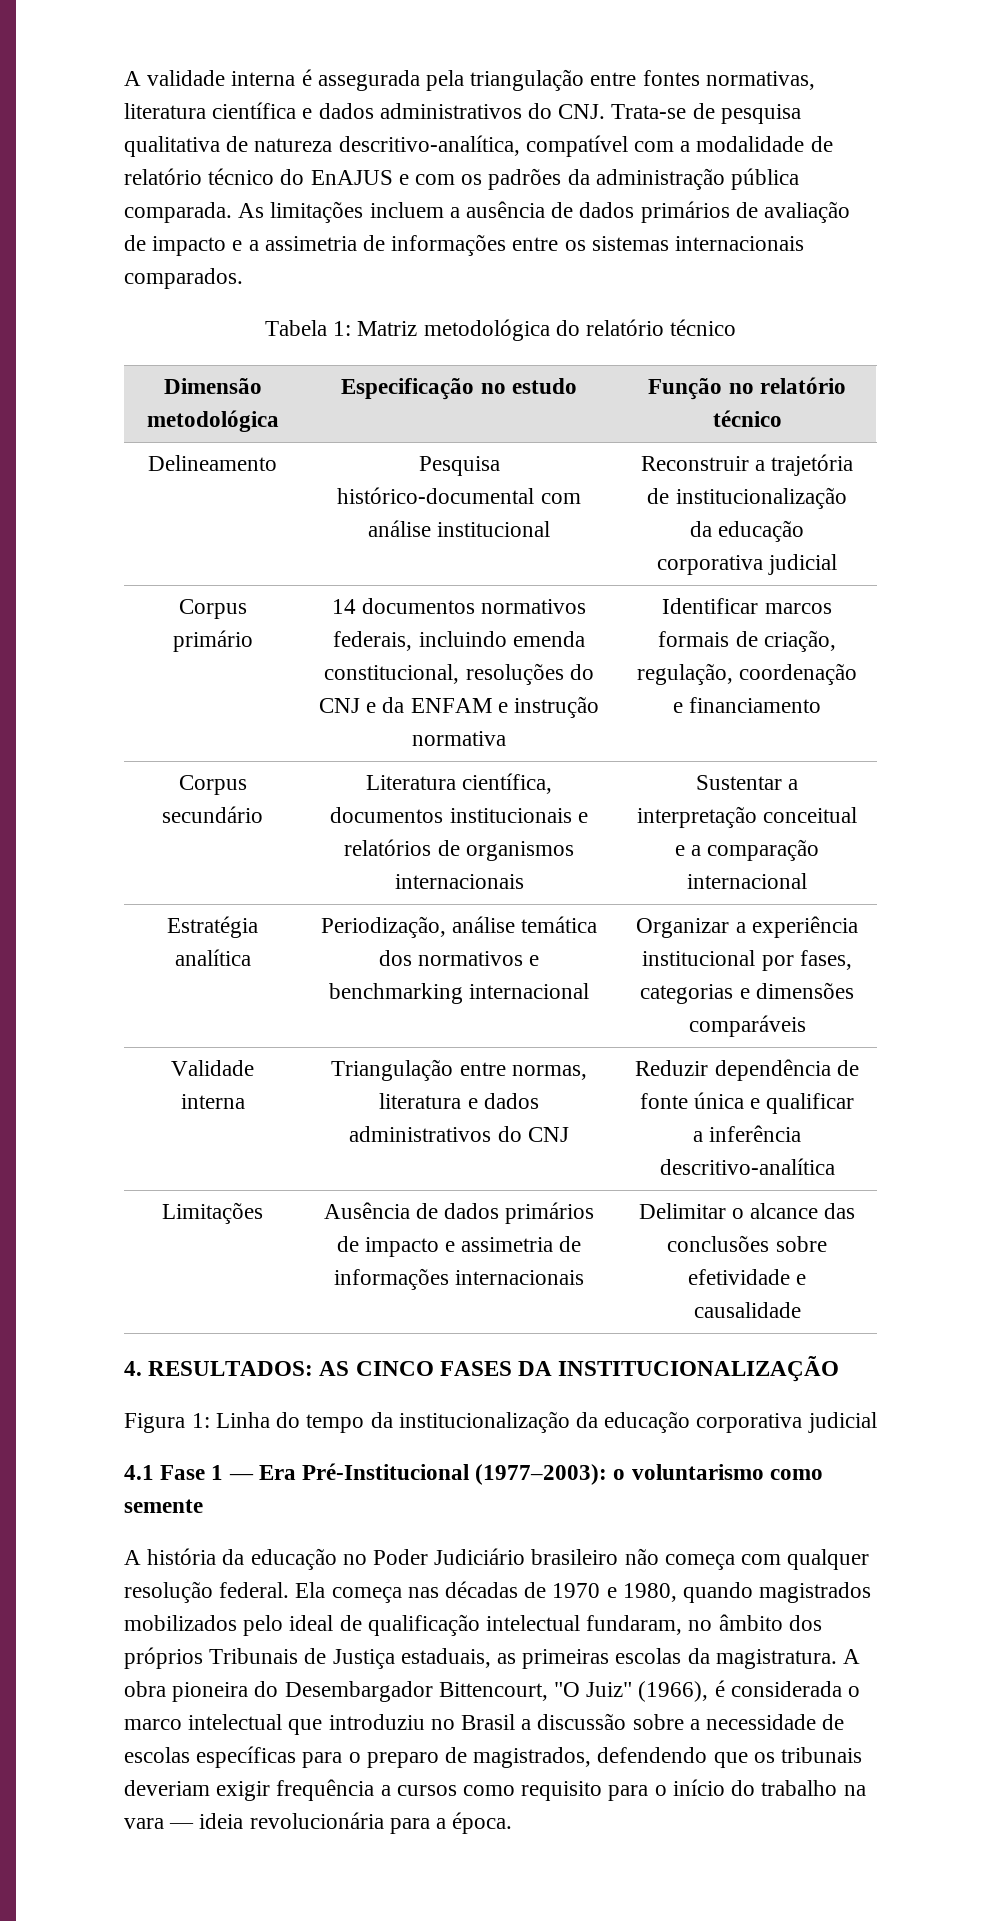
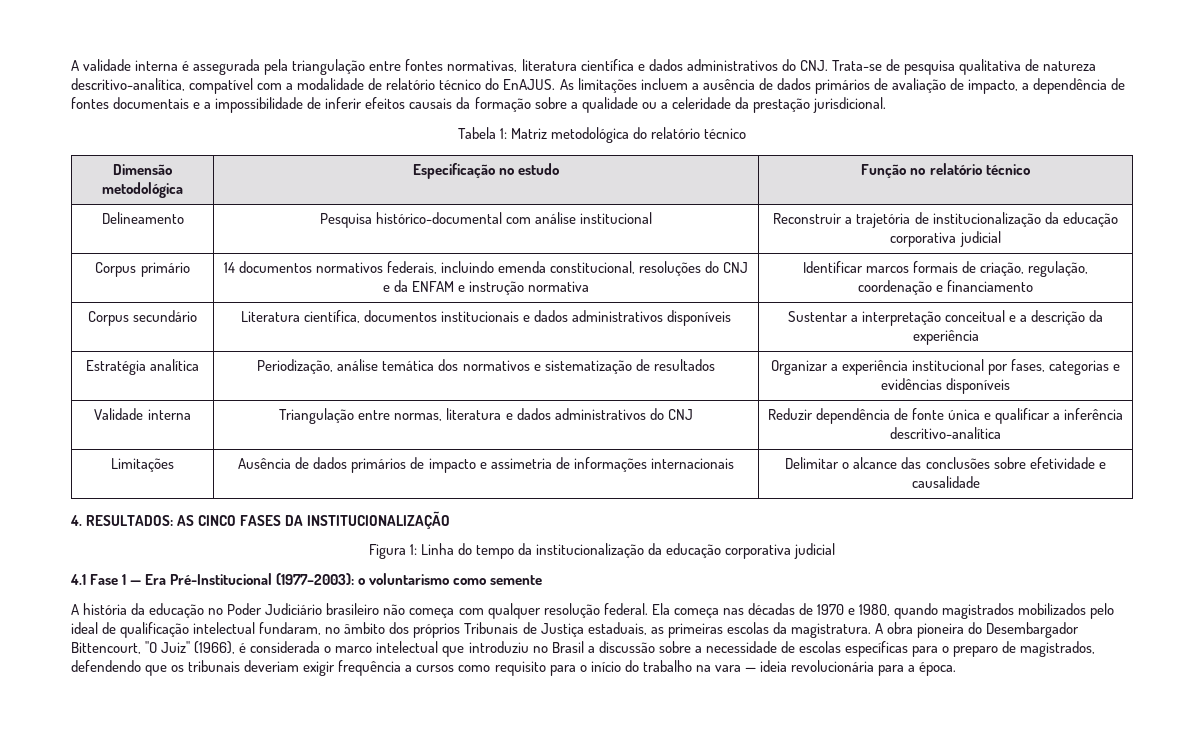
[310,168,800,190] [124,202,232,223] EnAJUS e com os padrões da administração pública comparada. -> [503,79,556,90] EnAJUS.
[152,234,805,256] [124,268,243,289] impacto e a assimetria de informações entre os sistemas internacionais comparados. -> [968,78,1126,94] [71,97,886,113] impacto, a dependência de fontes documentais e a impossibilidade de inferir efeitos causais da formação sobre a qualidade ou a celeridade da prestação jurisdicional.
[344,839,574,861] [394,874,524,889] relatórios de organismos internacionais -> [534,310,732,326] dados administrativos disponíveis
[707,839,820,861] [687,873,807,889] comparação internacional -> [1031,310,1104,325] [912,330,979,345] descrição da experiência
[328,983,590,1004] benchmarking internacional -> [544,359,715,374] sistematização de resultados
[755,982,854,999] [688,1015,806,1037] dimensões comparáveis -> [880,378,1011,394] evidências disponíveis

